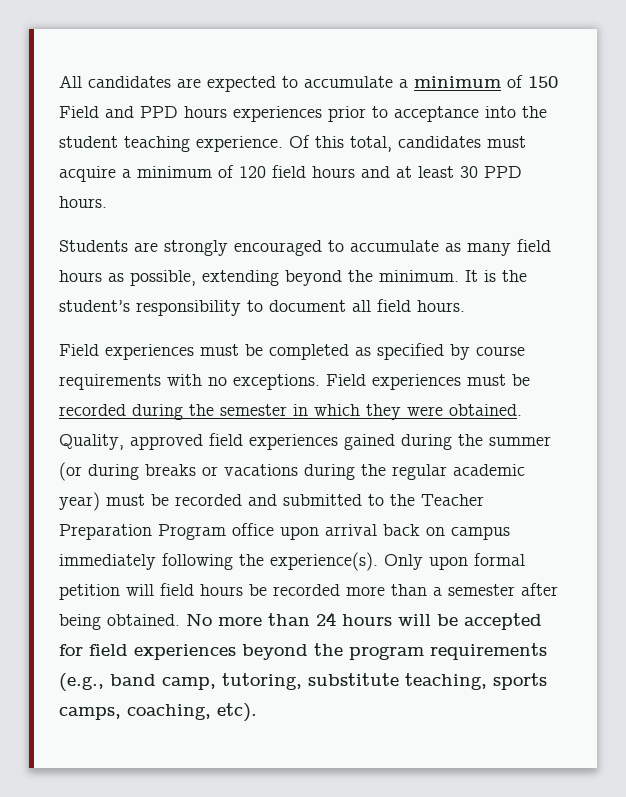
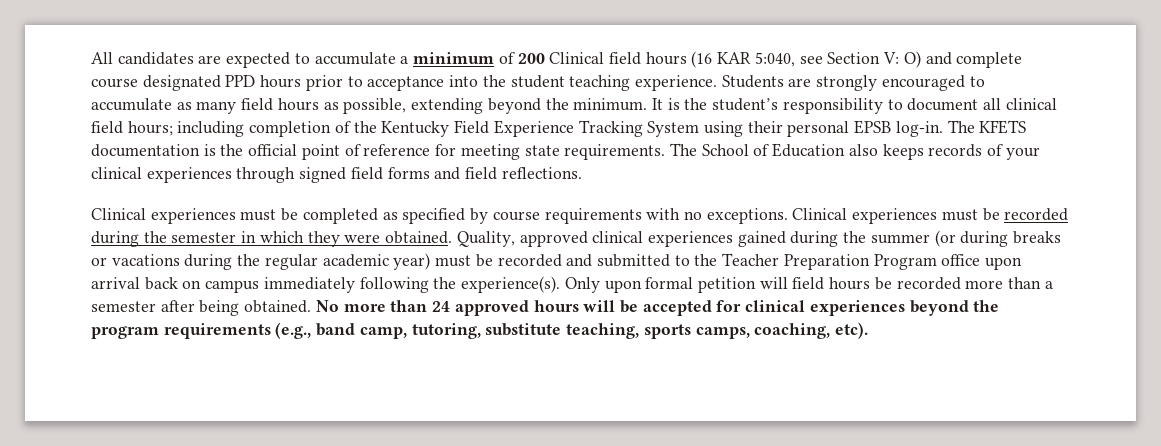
[528,76,558,88] [59,106,134,118] 150 Field and -> [517,51,1023,68] [91,75,221,91] 200 Clinical field hours (16 KAR 5:040, see Section V: O) and complete course designated
[233,106,322,122] experiences -> (302, 81) none
[289,135,526,152] [59,165,522,182] [59,196,107,208] Of this total, candidates must acquire a minimum of 120 field hours and at least 30 PPD hours. // -> (717, 83) none
[377,299,465,312] [59,344,99,356] field hours. // Field -> [1005,98,1057,110] [91,120,1027,137] [91,143,1040,160] [91,167,582,183] [91,208,146,220] clinical field hours; including completion of the Kentucky Field Experience Tracking System using their personal EPSB log-in. The KFETS documentation is the official point of reference for meeting state requirements. The School of Education also keeps records of your clinical experiences through signed field forms and field reflections. // Clinical
[326,374,366,386] Field -> [792,208,848,220] Clinical
[209,433,243,446] field -> [592,231,644,243] clinical
(336, 619) none -> [454,300,529,316] approved
[89,644,128,656] field -> [745,300,806,312] clinical

